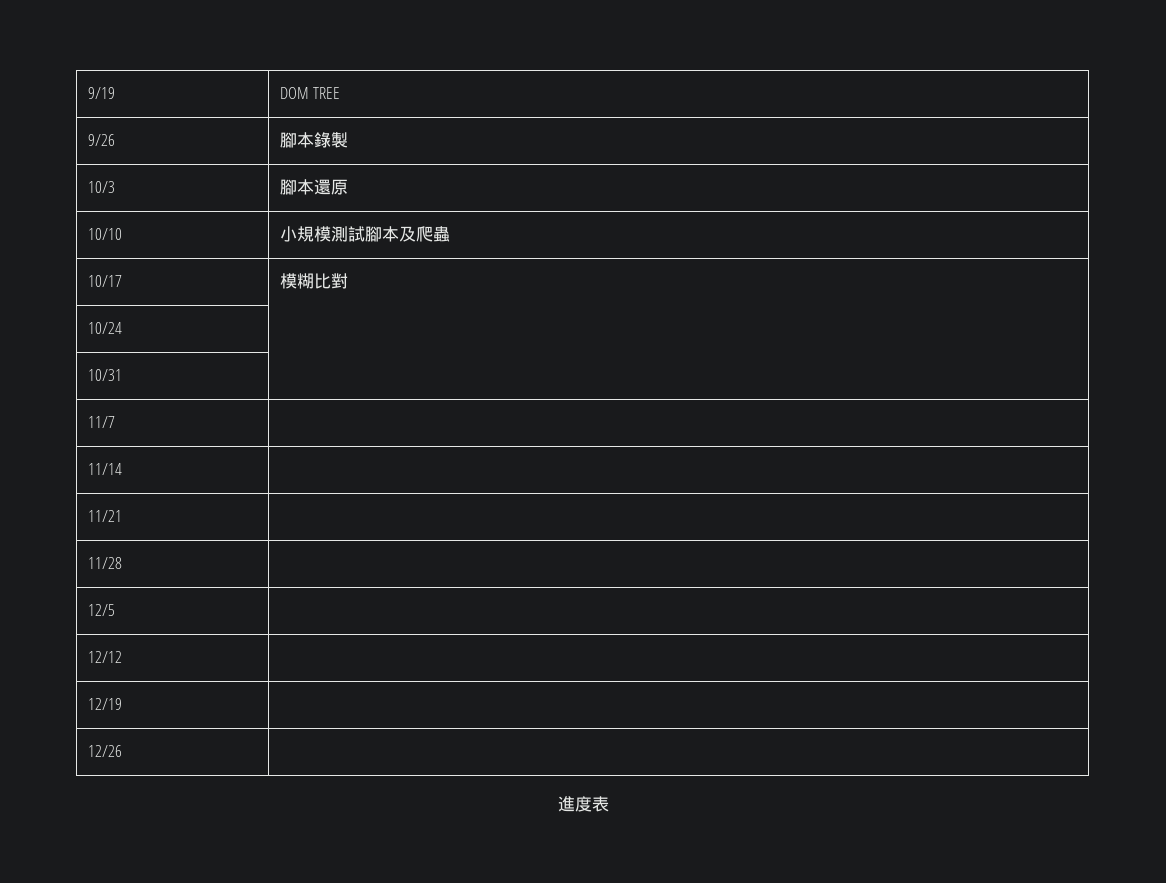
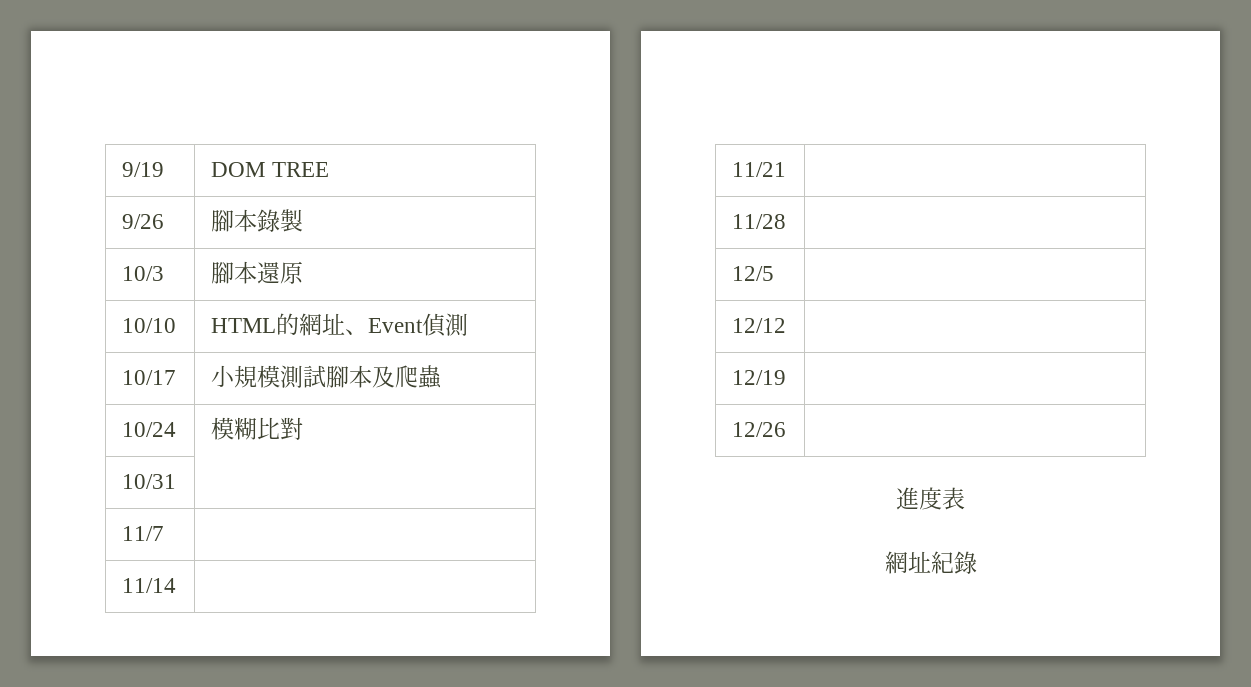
(122, 234) none -> [211,313,469,337] [122,370,177,385] | HTML的網址、Event偵測 // 10/17
[87,275,122,287] 10/17 -> [122,422,177,437] 10/24
[87,322,122,334] // 10/24 | -> (304, 428) none
(609, 804) none -> [884,551,977,574] // 網址紀錄

